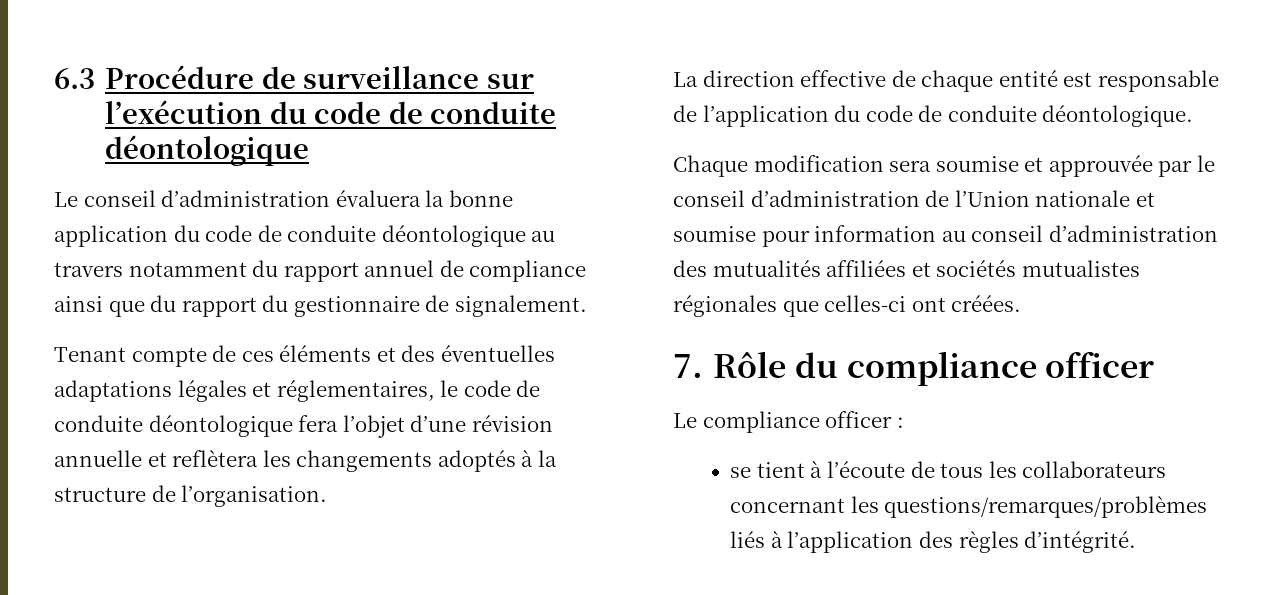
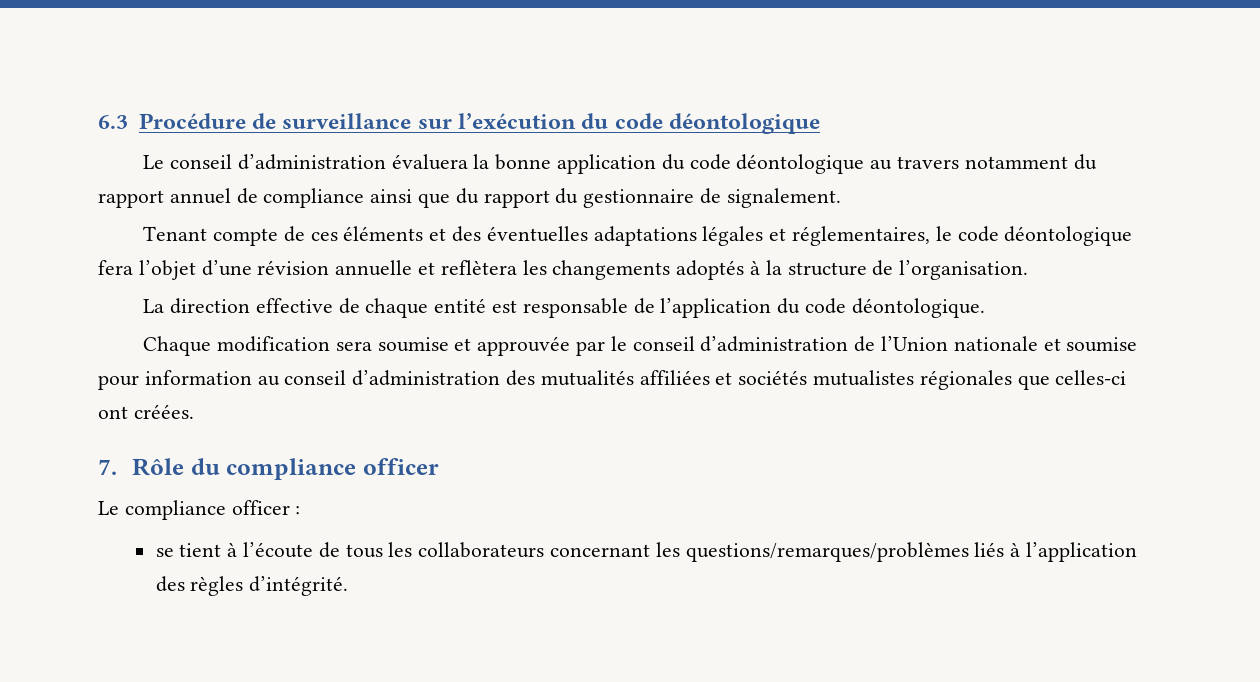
[388,101,556,124] de conduite -> (663, 121) none
[257,225,377,242] de conduite -> (731, 162) none
[516,380,541,397] [54,415,143,432] de conduite -> (999, 234) none
[918,105,1037,122] de conduite -> (846, 306) none

